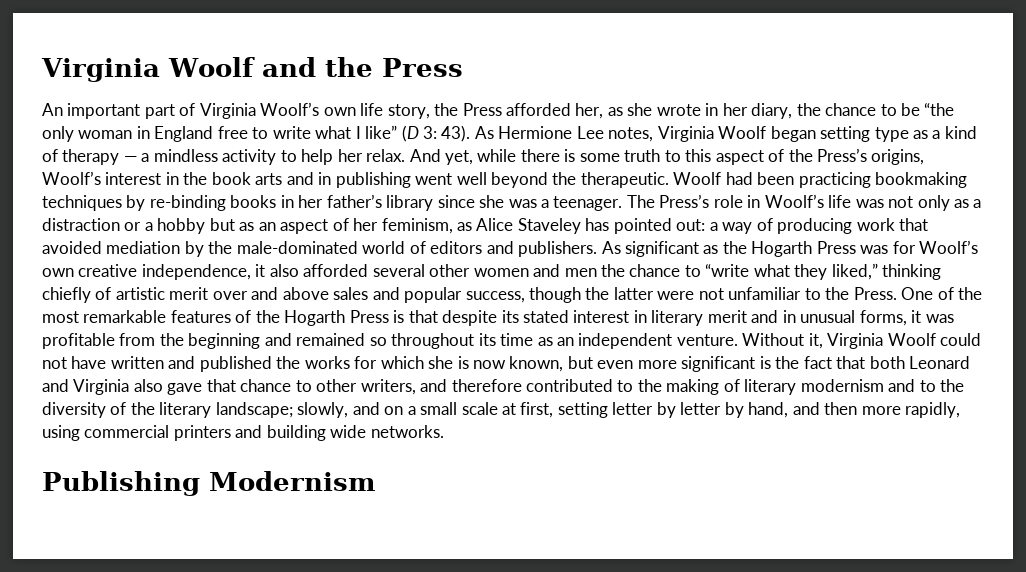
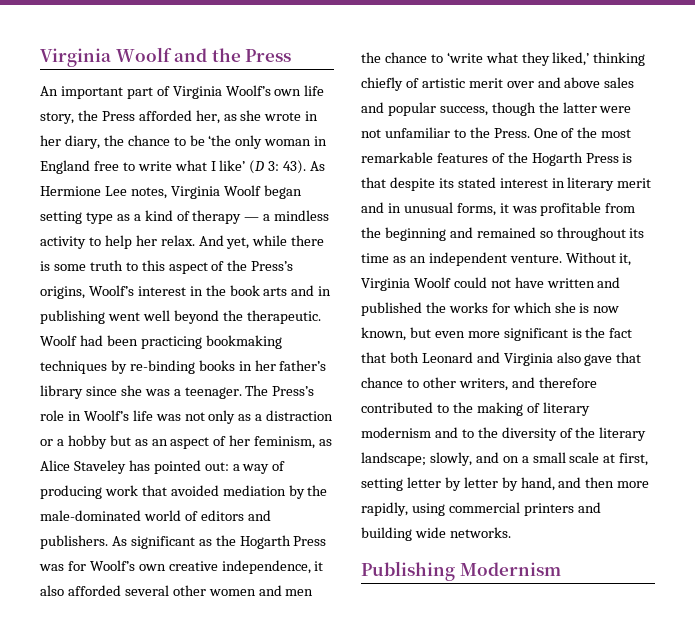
[924,103,955,116] “the -> [208,135,232,146] ‘the
[365,125,398,139] like” -> [219,160,246,171] like’
[705,264,750,277] “write -> [446,52,483,63] ‘write
[831,263,878,280] liked,” -> [552,52,590,66] liked,’

